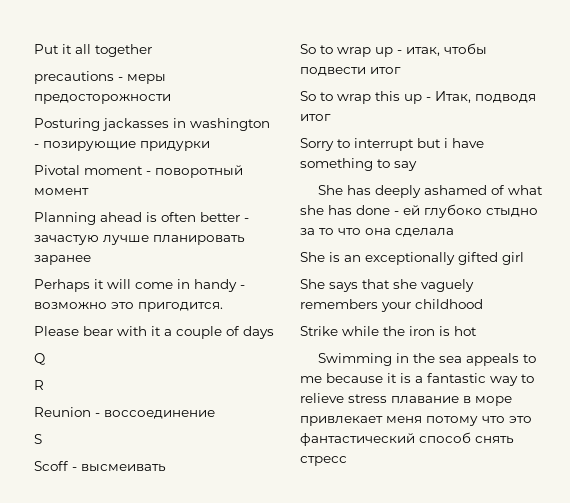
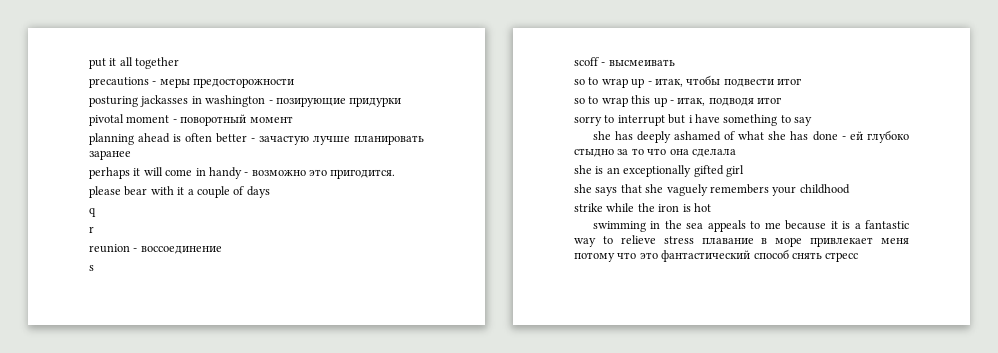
[34,44,59,54] Put -> [89,58,106,69] put
[34,118,100,131] Posturing -> [89,96,138,107] posturing
[34,165,80,175] Pivotal -> [89,114,124,126] pivotal
[34,212,96,225] Planning -> [89,133,134,145] planning
[34,279,90,292] Perhaps -> [89,167,130,179] perhaps
[34,326,79,336] Please -> [89,186,121,198] please
[34,353,46,365] [34,380,44,390] [34,407,91,417] Q // R // Reunion -> [89,207,96,217] [89,226,94,233] [89,244,130,253] q // r // reunion
[34,434,42,444] [34,461,69,471] S // Scoff -> [89,265,94,271] [574,57,599,66] s // scoff
[300,44,316,54] So -> [574,79,585,85] so
[300,91,316,101] So -> [574,98,585,104] so
[435,91,471,103] Итак, -> [677,97,706,106] итак,
[300,138,334,151] Sorry -> [574,116,602,126] sorry
[317,185,343,195] She -> [592,131,611,140] she
[300,252,325,262] She -> [574,165,592,174] she
[300,279,325,289] She -> [574,184,592,193] she
[300,326,338,336] Strike -> [574,203,603,212] strike
[317,353,392,366] Swimming -> [592,221,646,232] swimming

